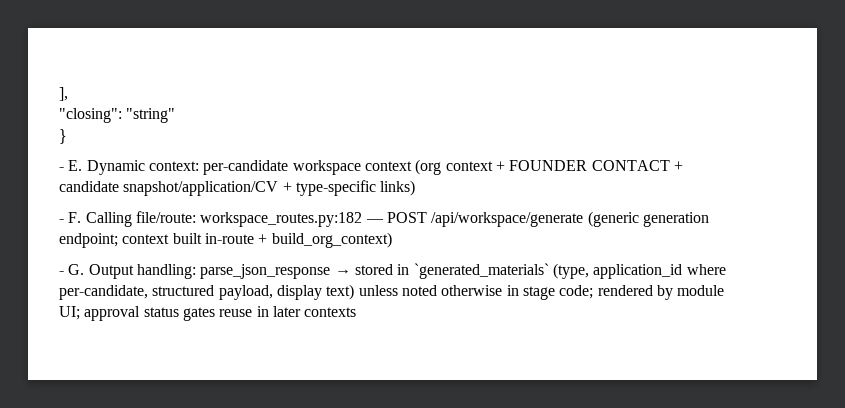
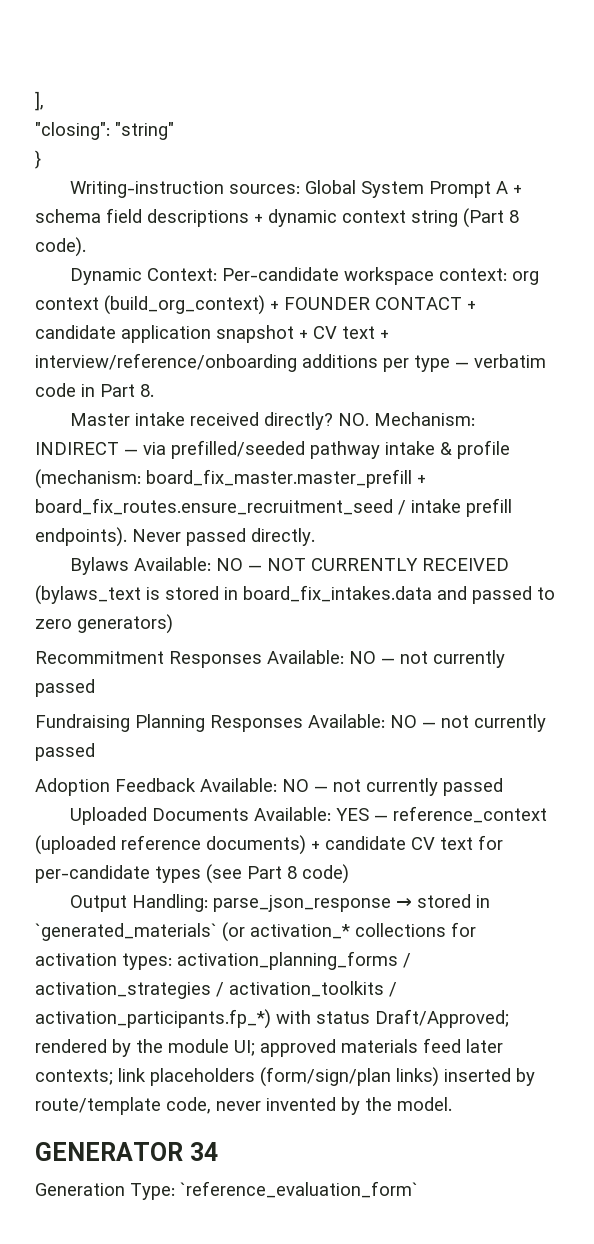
[59,159,493,175] - E. Dynamic context: per-candidate workspace context (org context -> [70,180,523,198] [35,208,519,228] [35,237,86,257] [70,267,540,285] [35,295,265,315] Writing-instruction sources: Global System Prompt A + schema field descriptions + dynamic context string (Part 8 code). // Dynamic Context: Per-candidate workspace context: org context (build_org_context)
[123,180,416,196] [59,211,709,227] [59,232,392,248] [59,264,196,279] snapshot/application/CV + type-specific links) // - F. Calling file/route: workspace_routes.py:182 — POST /api/workspace/generate (generic generation endpoint; context built in-route + build_org_context) // - G. Output handling: -> [121,325,389,343] [35,353,546,372] [35,383,154,397] [70,412,476,430] [35,440,510,459] [35,469,426,489] [35,498,512,517] [35,527,315,547] [70,557,510,575] [35,585,555,605] [35,614,173,634] [35,650,505,668] [35,679,95,697] [35,714,546,732] [35,743,95,761] [35,778,503,796] [70,806,548,825] [35,835,503,855] [35,864,349,884] [70,894,209,912] application snapshot + CV text + interview/reference/onboarding additions per type — verbatim code in Part 8. // Master intake received directly? NO. Mechanism: INDIRECT — via prefilled/seeded pathway intake & profile (mechanism: board_fix_master.master_prefill + board_fix_routes.ensure_recruitment_seed / intake prefill endpoints). Never passed directly. // Bylaws Available: NO — NOT CURRENTLY RECEIVED (bylaws_text is stored in board_fix_intakes.data and passed to zero generators) // Recommitment Responses Available: NO — not currently passed // Fundraising Planning Responses Available: NO — not currently passed // Adoption Feedback Available: NO — not currently passed // Uploaded Documents Available: YES — reference_context (uploaded reference documents) + candidate CV text for per-candidate types (see Part 8 code) // Output Handling:
[552,263,726,279] [59,284,594,300] (type, application_id where per-candidate, structured payload, display text) unless noted otherwise in stage code; -> [222,922,476,942] [35,951,411,970] [35,981,397,999] [35,1009,509,1029] (or activation_* collections for activation types: activation_planning_forms / activation_strategies / activation_toolkits / activation_participants.fp_*) with status Draft/Approved;
(673, 292) none -> [136,1039,163,1053] the
[84,306,357,321] approval status gates reuse in later contexts -> [260,1038,503,1057] [35,1067,535,1087] [35,1097,452,1115] [35,1142,218,1161] [35,1181,418,1200] approved materials feed later contexts; link placeholders (form/sign/plan links) inserted by route/template code, never invented by the model. // GENERATOR 34 // Generation Type: `reference_evaluation_form`

